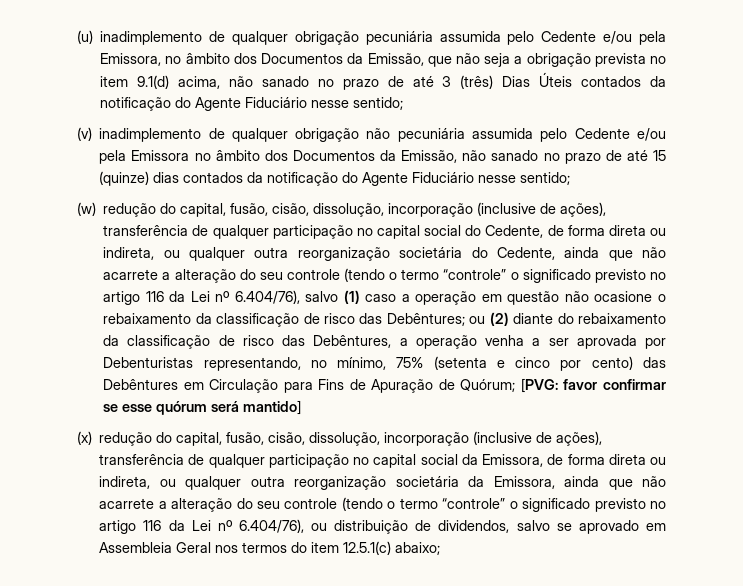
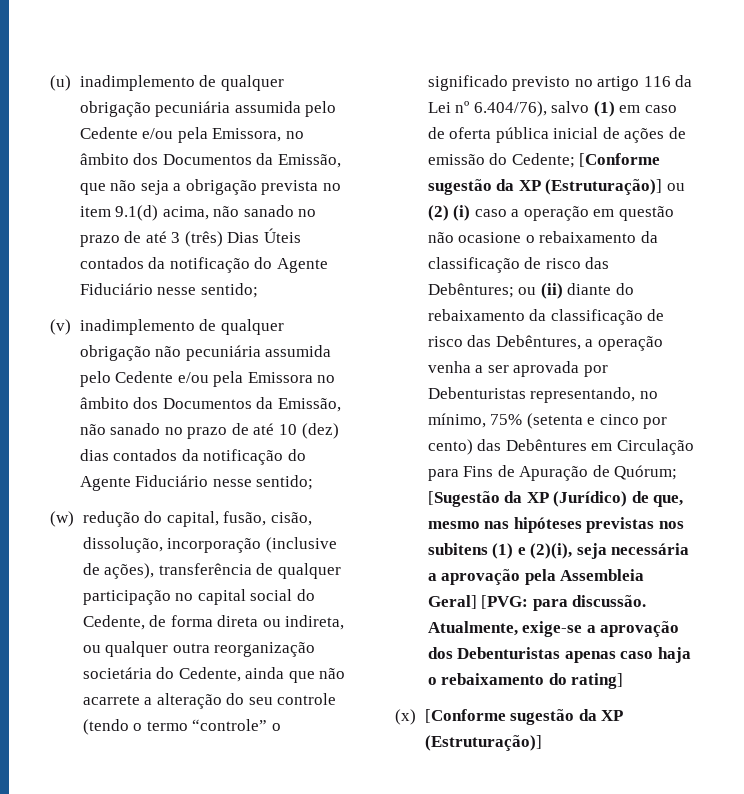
[653,150,666,161] [99,171,150,186] 15 (quinze) -> [279,423,339,439] 10 (dez)
(360, 297) none -> [619,105,678,113] [427,127,687,143] [427,153,661,168] [427,179,685,195] [427,205,471,221] em caso de oferta pública inicial de ações de emissão do Cedente; [Conforme sugestão da XP (Estruturação)] ou (2) (i)
[489,312,509,326] (2) -> [540,283,563,299] (ii)
[520,378,666,393] [103,400,302,415] [77,431,603,446] [99,454,666,468] [99,476,667,490] [99,497,666,512] [99,519,666,534] [99,541,441,555] [PVG: favor confirmar se esse quórum será mantido] // (x) redução do capital, fusão, cisão, dissolução, incorporação (inclusive de ações), transferência de qualquer participação no capital social da Emissora, de forma direta ou indireta, ou qualquer outra reorganização societária da Emissora, ainda que não acarrete a alteração do seu controle (tendo o termo “controle” o significado previsto no artigo 116 da Lei nº 6.404/76), ou distribuição de dividendos, salvo se aprovado em Assembleia Geral nos termos do item 12.5.1(c) abaixo; -> [427,491,684,507] [427,517,684,533] [427,543,690,559] [427,569,645,585] [427,595,647,611] [427,621,680,637] [427,647,691,663] [427,673,624,689] [395,709,624,725] [424,735,542,751] [Sugestão da XP (Jurídico) de que, mesmo nas hipóteses previstas nos subitens (1) e (2)(i), seja necessária a aprovação pela Assembleia Geral] [PVG: para discussão. Atualmente, exige-se a aprovação dos Debenturistas apenas caso haja o rebaixamento do rating] // (x) [Conforme sugestão da XP (Estruturação)]

